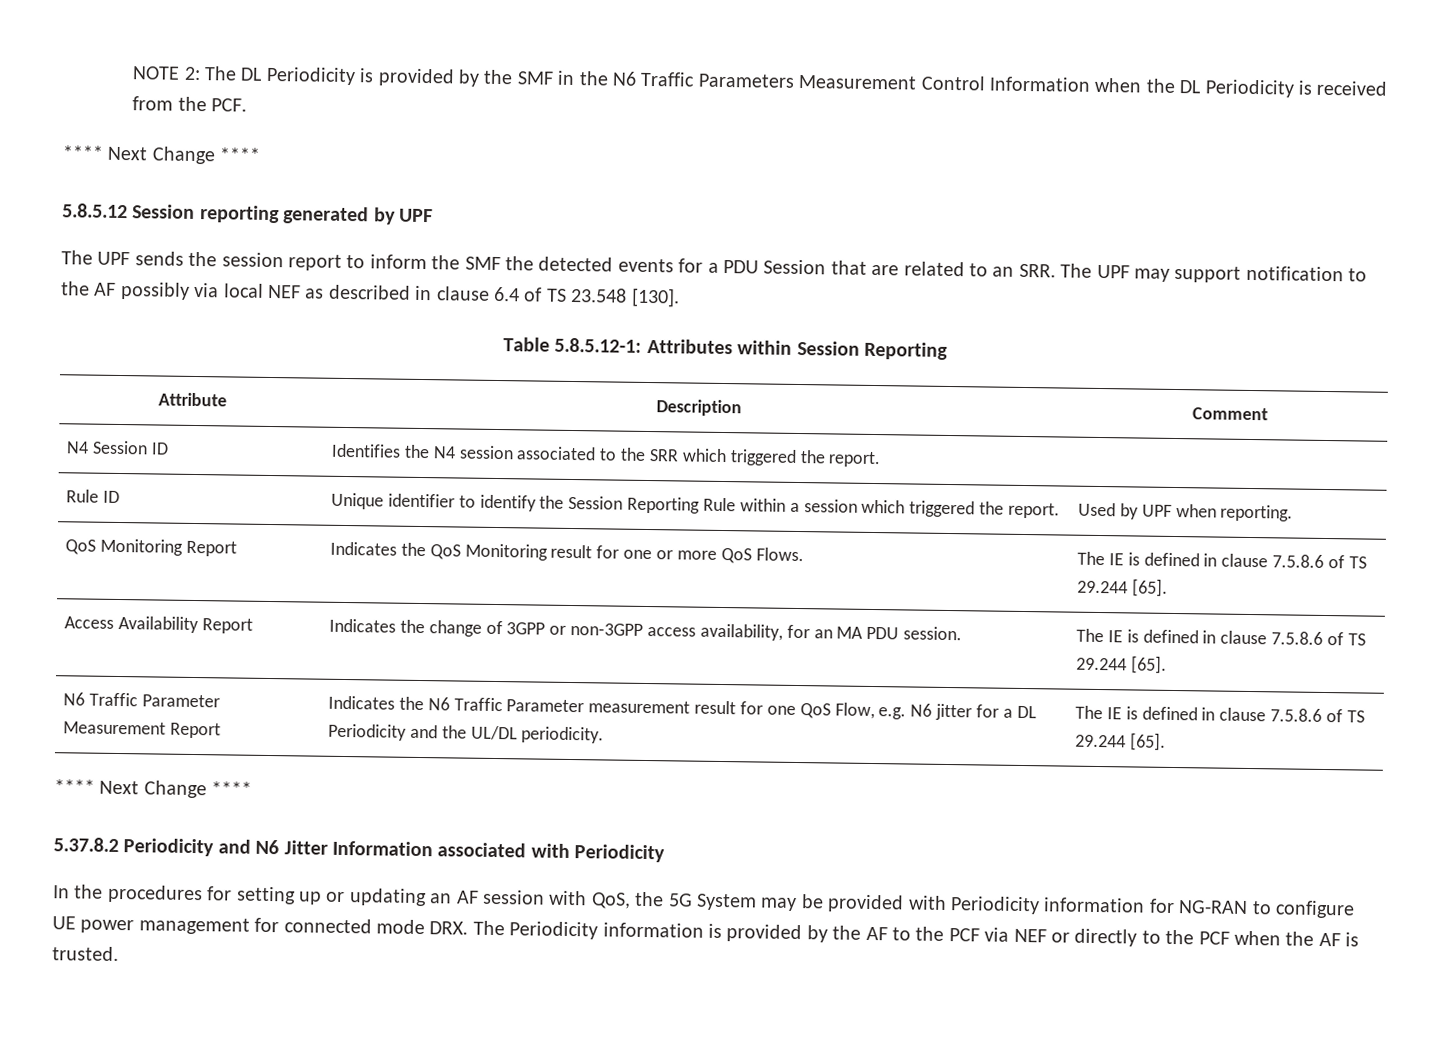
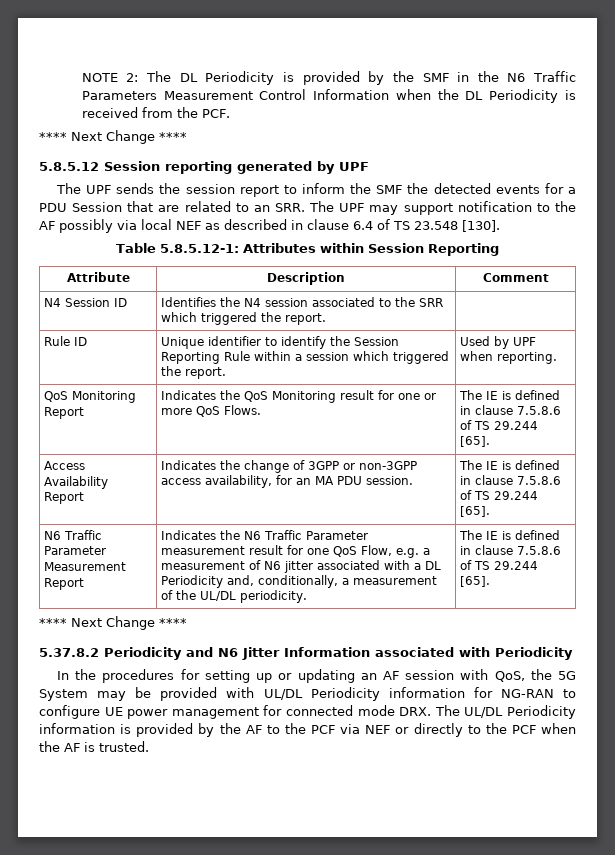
[910,703,1037,721] [328,723,438,741] N6 jitter for a DL Periodicity and -> [423,548,431,555] [161,560,442,573] [161,575,438,588] [161,590,174,600] a measurement of N6 jitter associated with a DL Periodicity and, conditionally, a measurement of
(947, 902) none -> [263,689,303,700] UL/DL
(505, 928) none -> [464,707,504,718] UL/DL

